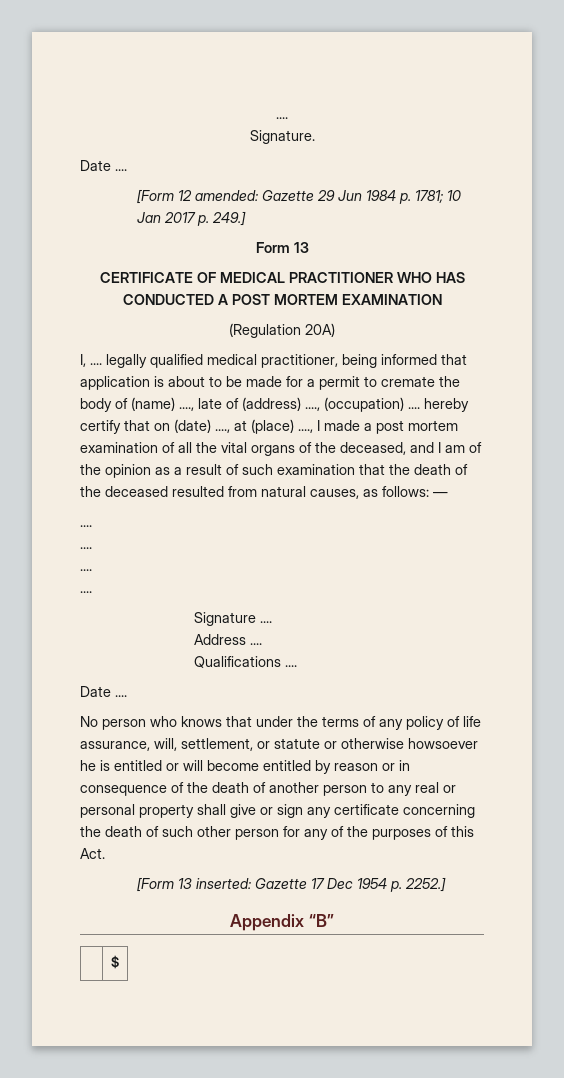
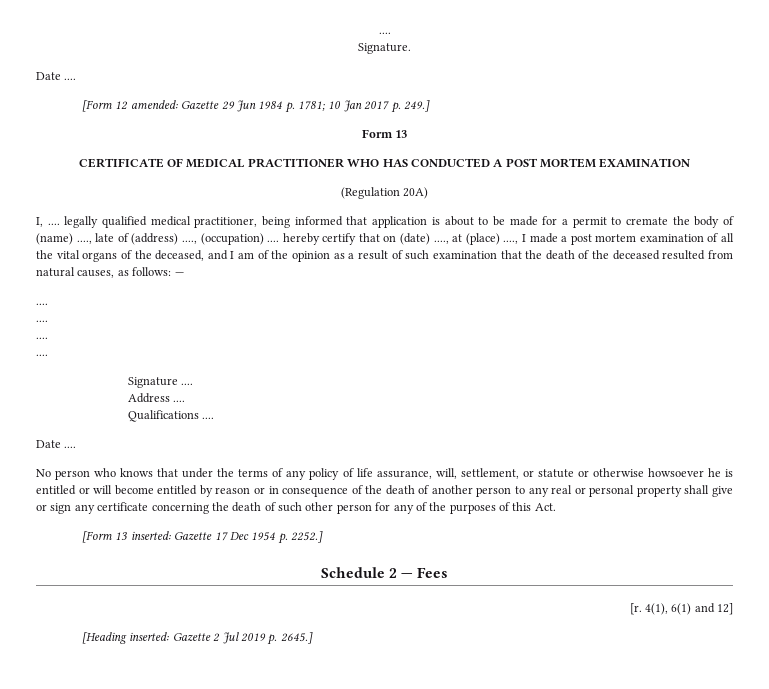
[230,914,334,931] [111,955,119,969] Appendix “B” // | $ -> [320,567,449,578] [629,603,733,615] [82,632,313,645] Schedule 2 — Fees // [r. 4(1), 6(1) and 12] // [Heading inserted: Gazette 2 Jul 2019 p. 2645.]

